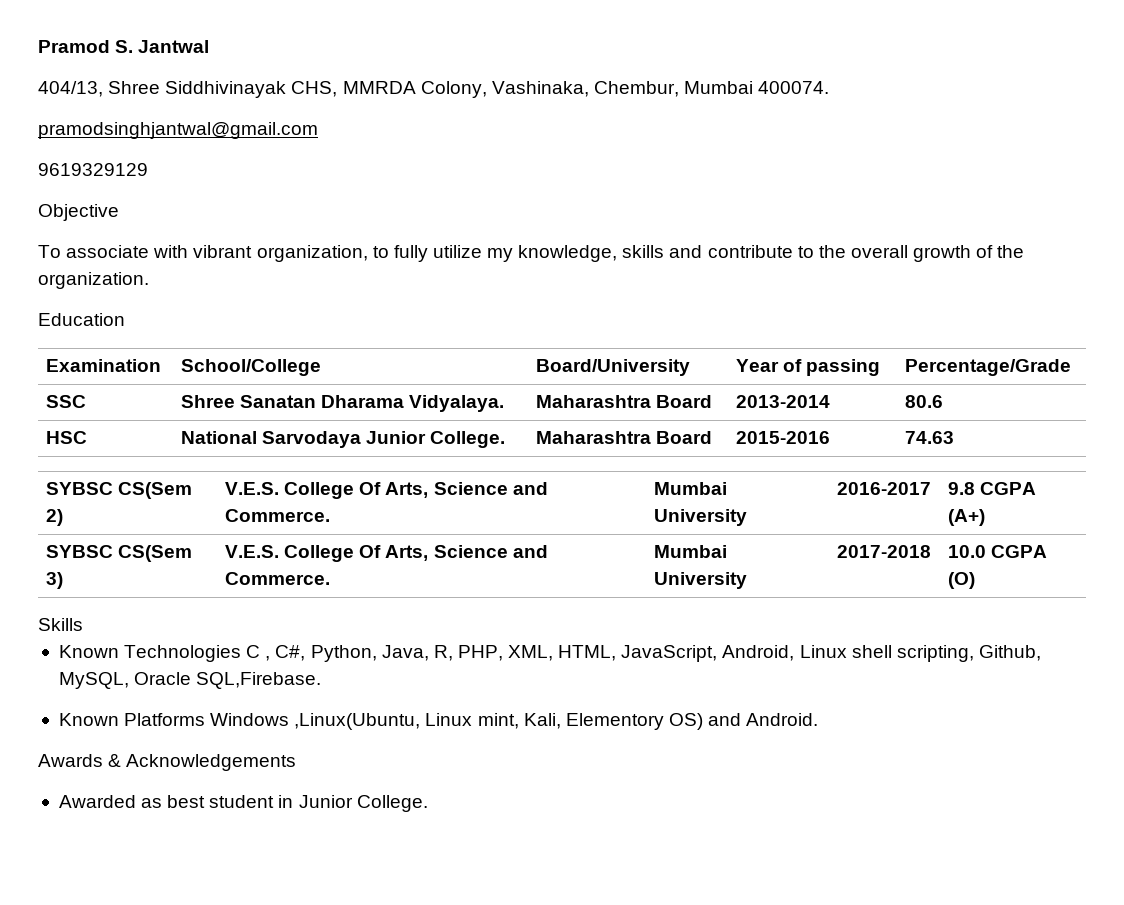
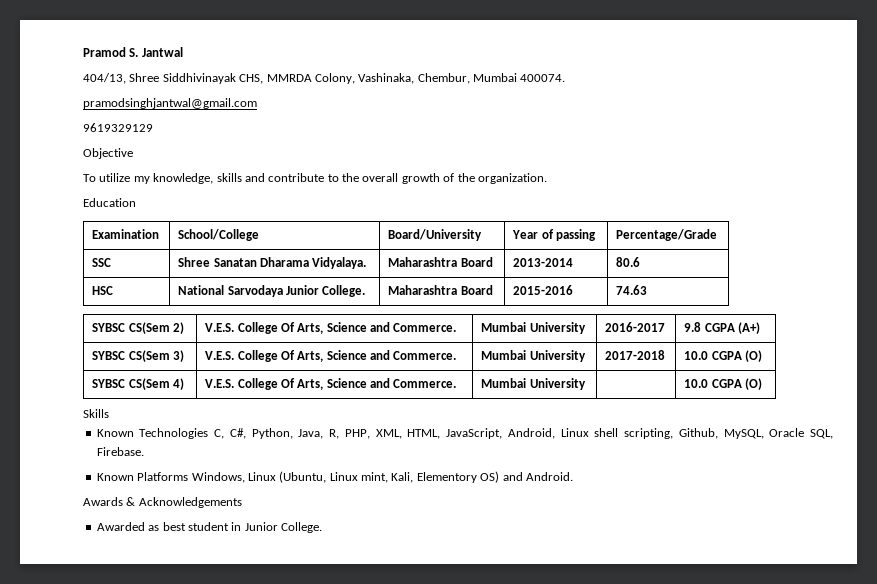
[66,245,428,262] associate with vibrant organization, to fully -> (96, 178) none
(976, 580) none -> [92,378,184,390] [205,378,457,390] [481,378,586,390] [684,378,762,390] // SYBSC CS(Sem 4) | V.E.S. College Of Arts, Science and Commerce. | Mumbai University | | 10.0 CGPA (O)
[246,645,271,661] C , -> [214,429,225,439] C,
[196,672,322,689] SQL,Firebase. -> [809,429,833,439] [96,447,144,456] SQL, Firebase.
[210,713,421,730] Windows ,Linux(Ubuntu, -> [191,471,327,483] Windows, Linux (Ubuntu,

